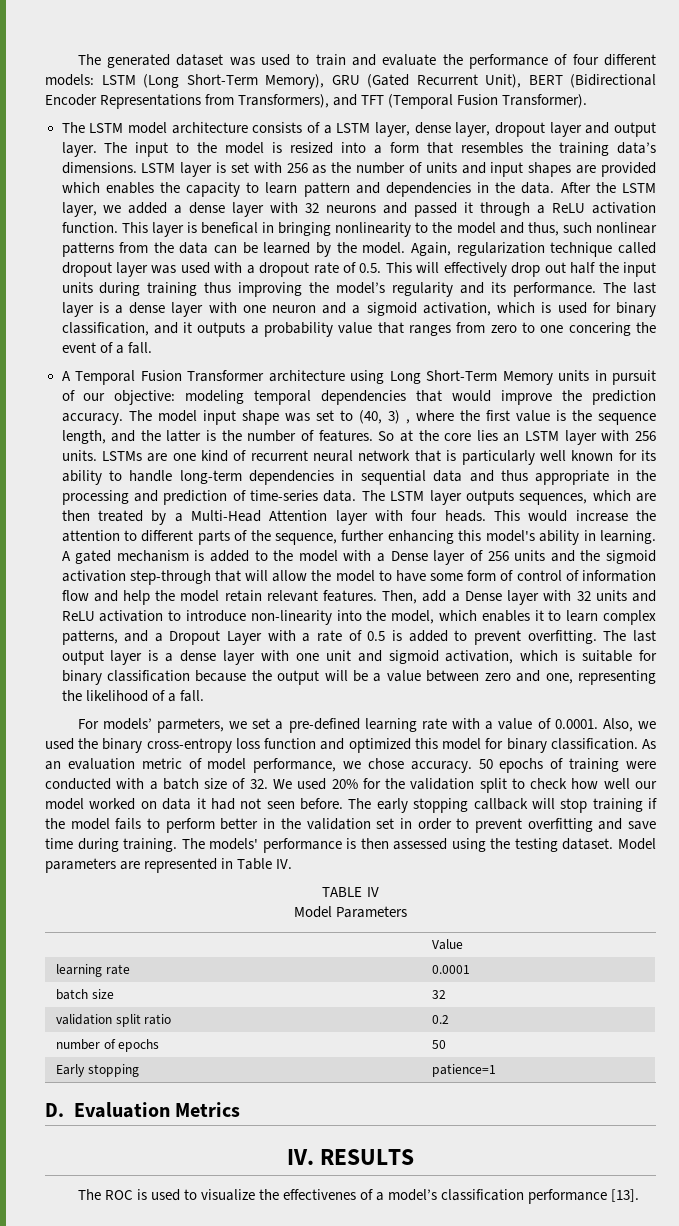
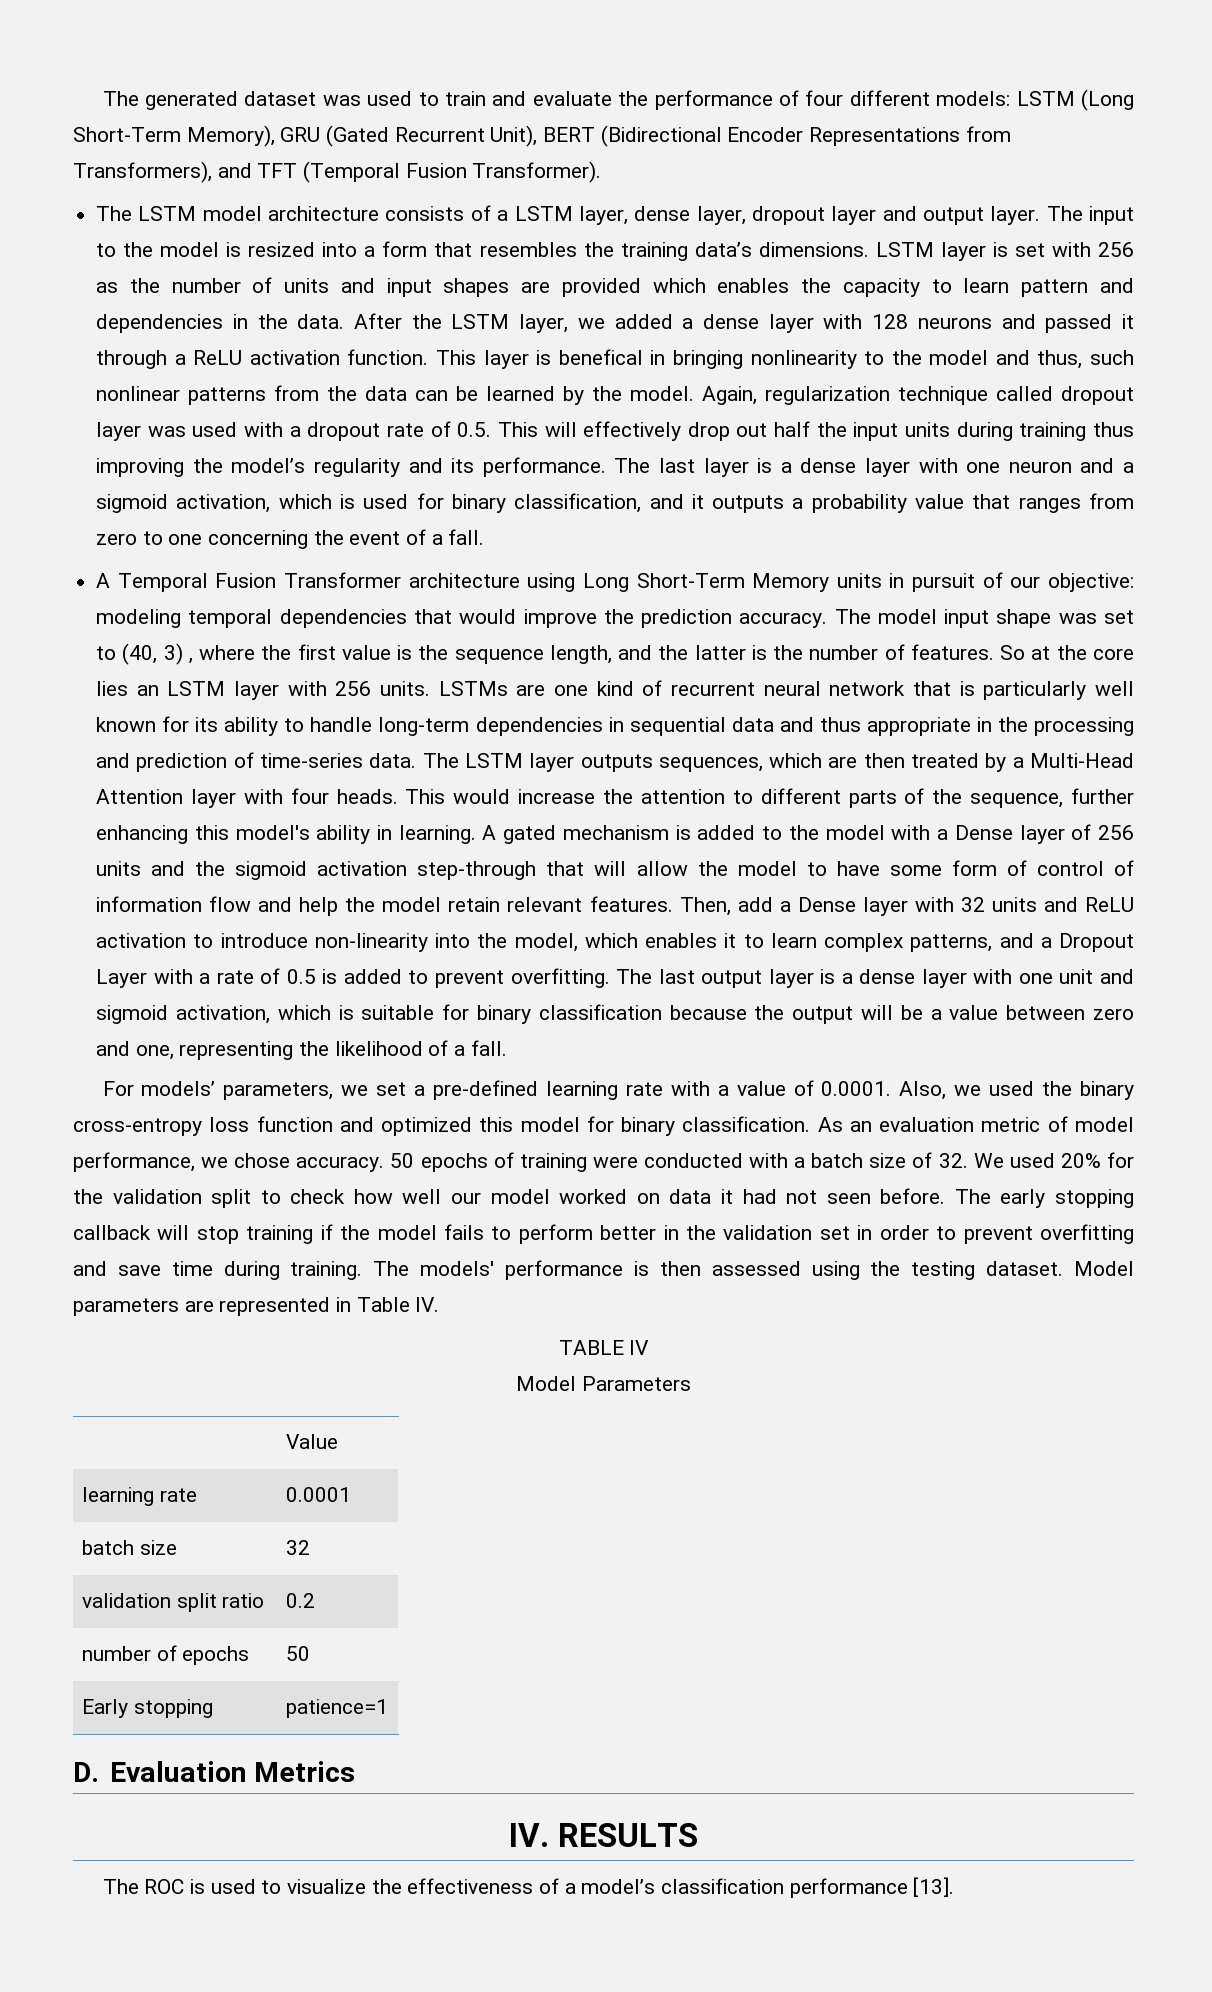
[305,203,320,213] 32 -> [872,314,909,329] 128
[568,322,631,336] concering -> [208,530,309,549] concerning
[156,718,224,733] parmeters, -> [223,1082,334,1100] parameters,
[282,1189,356,1200] effectivenes -> [407,1878,534,1894] effectiveness

